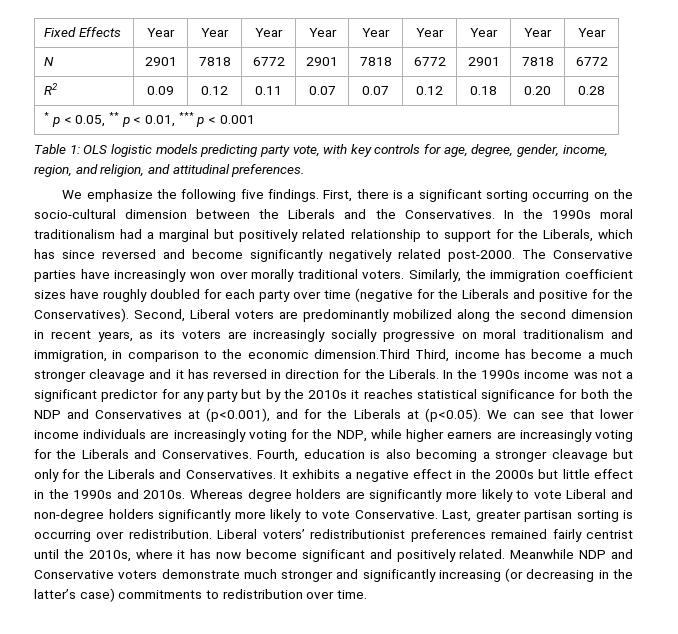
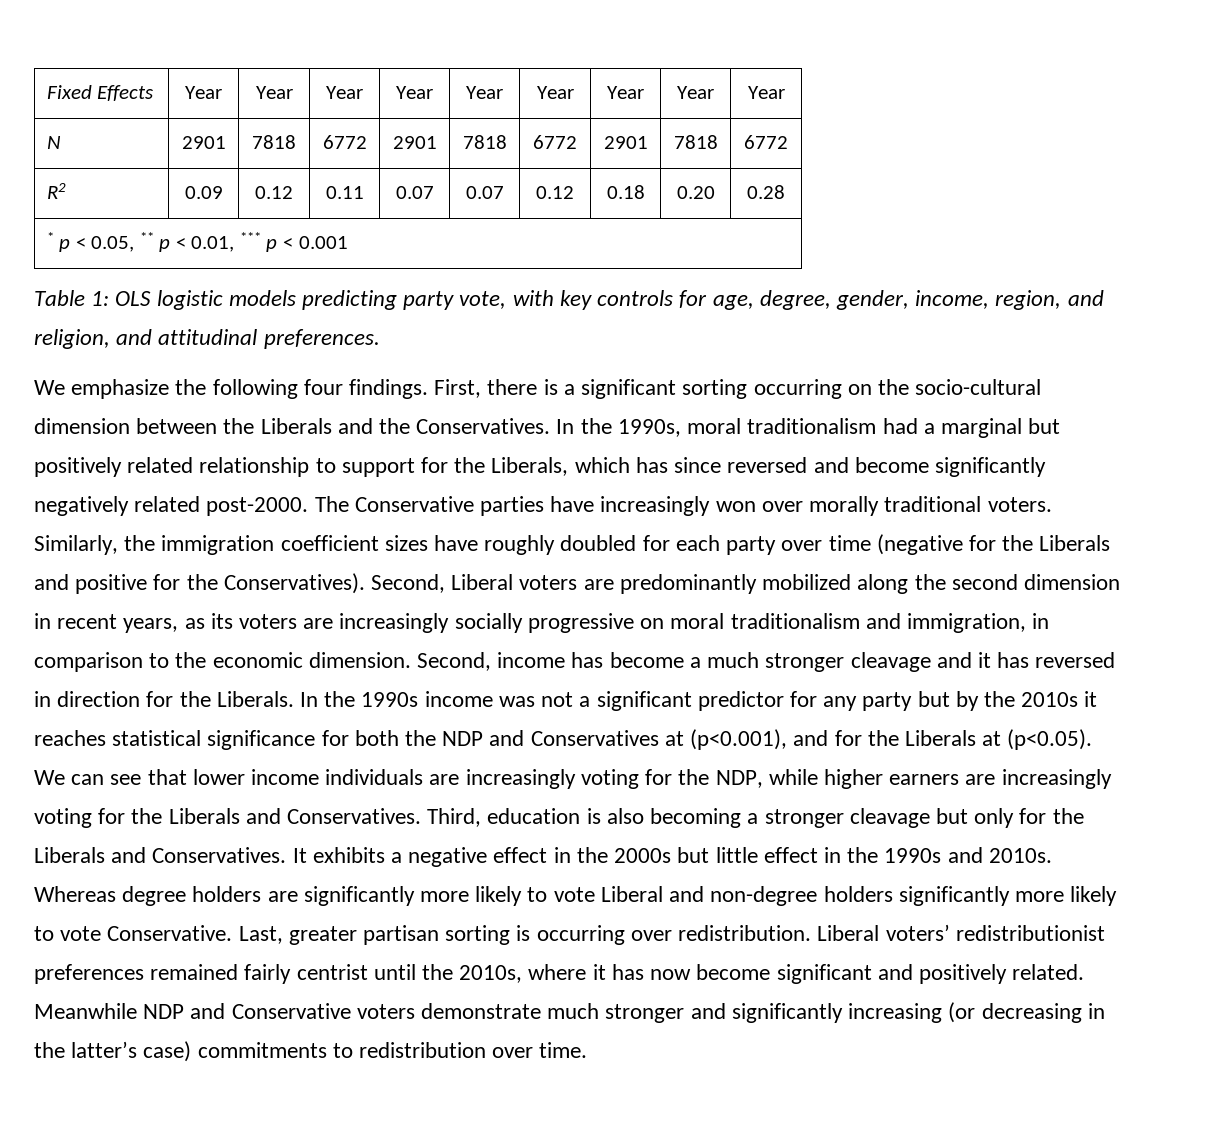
[240,189,264,199] five -> [303,379,343,395] four
[551,210,591,219] 1990s -> [617,419,681,437] 1990s,
[314,349,450,362] dimension.Third Third, -> [308,652,492,671] dimension. Second,
[257,449,299,462] Fourth, -> [427,808,482,827] Third,

